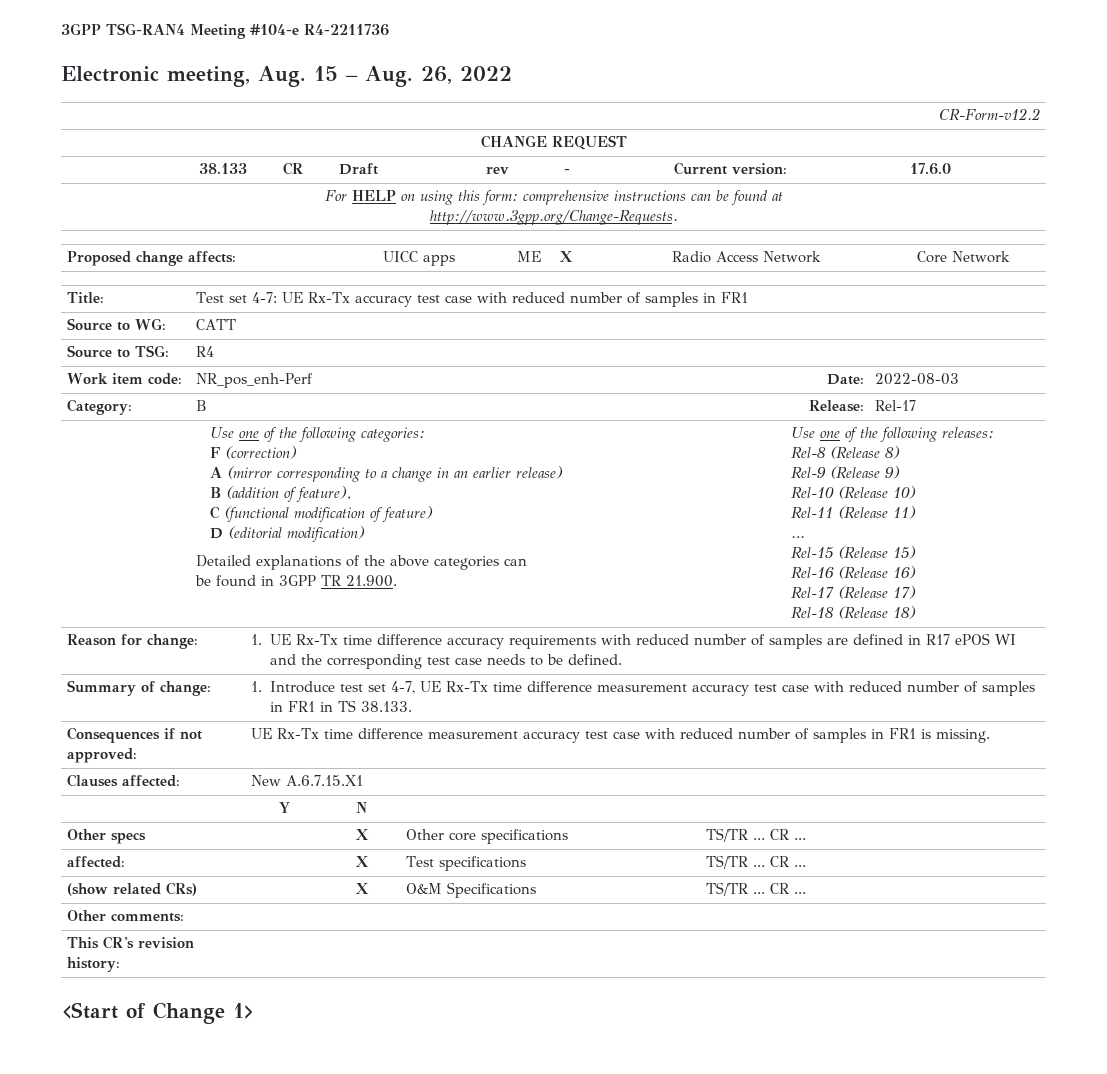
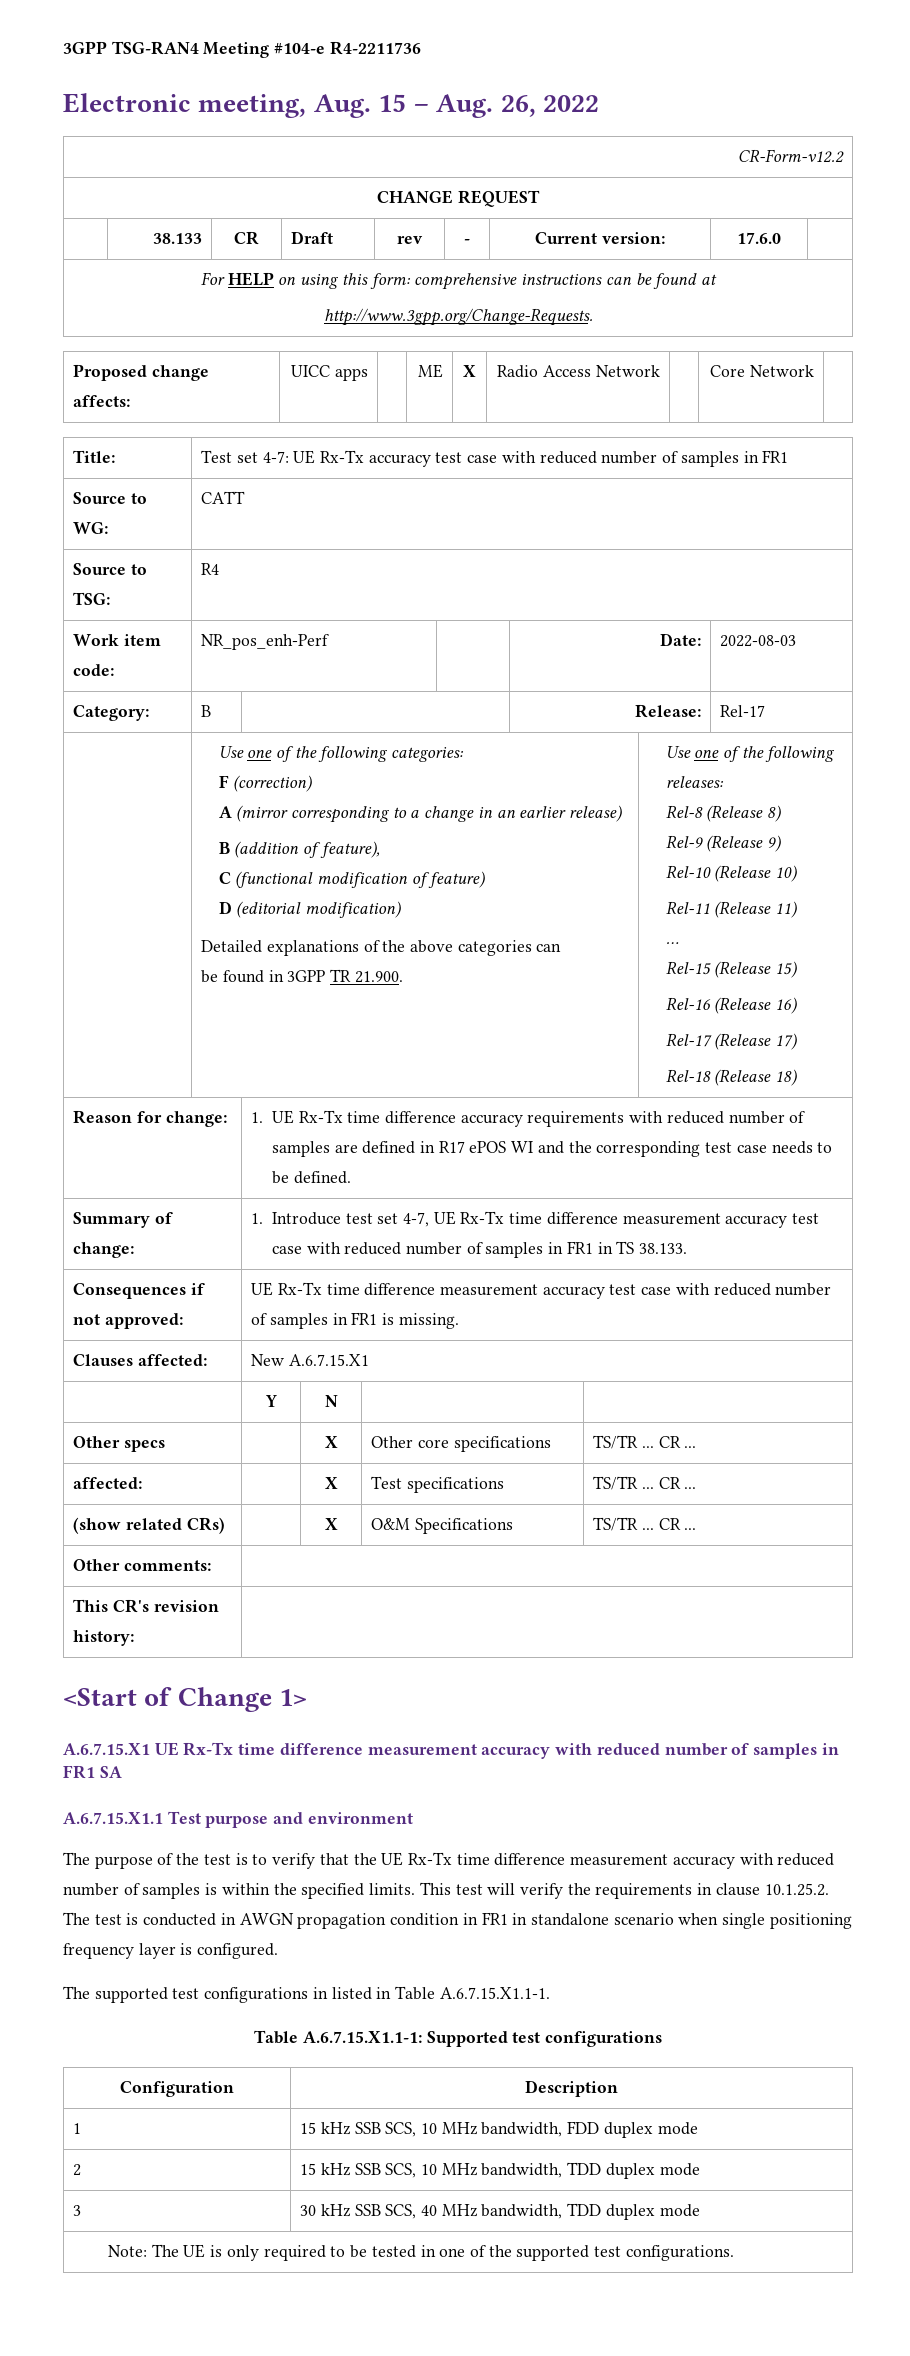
(254, 1011) none -> [63,1742,839,1759] [63,1765,122,1779] [63,1811,413,1828] [63,1852,835,1869] [63,1882,829,1899] [63,1912,852,1929] [63,1943,279,1959] [63,1986,550,2003] [254,2030,662,2047] [120,2081,234,2097] [525,2080,618,2097] [73,2123,82,2134] [300,2121,698,2138] [73,2164,82,2176] [300,2162,700,2179] [73,2205,82,2216] [300,2203,700,2220] [107,2244,734,2261] // A.6.7.15.X1 UE Rx-Tx time difference measurement accuracy with reduced number of samples in FR1 SA // A.6.7.15.X1.1 Test purpose and environment // The purpose of the test is to verify that the UE Rx-Tx time difference measurement accuracy with reduced number of samples is within the specified limits. This test will verify the requirements in clause 10.1.25.2. The test is conducted in AWGN propagation condition in FR1 in standalone scenario when single positioning frequency layer is configured. // The supported test configurations in listed in Table A.6.7.15.X1.1-1. // Table A.6.7.15.X1.1-1: Supported test configurations // Configuration | Description // 1 | 15 kHz SSB SCS, 10 MHz bandwidth, FDD duplex mode // 2 | 15 kHz SSB SCS, 10 MHz bandwidth, TDD duplex mode // 3 | 30 kHz SSB SCS, 40 MHz bandwidth, TDD duplex mode // Note: The UE is only required to be tested in one of the supported test configurations.

